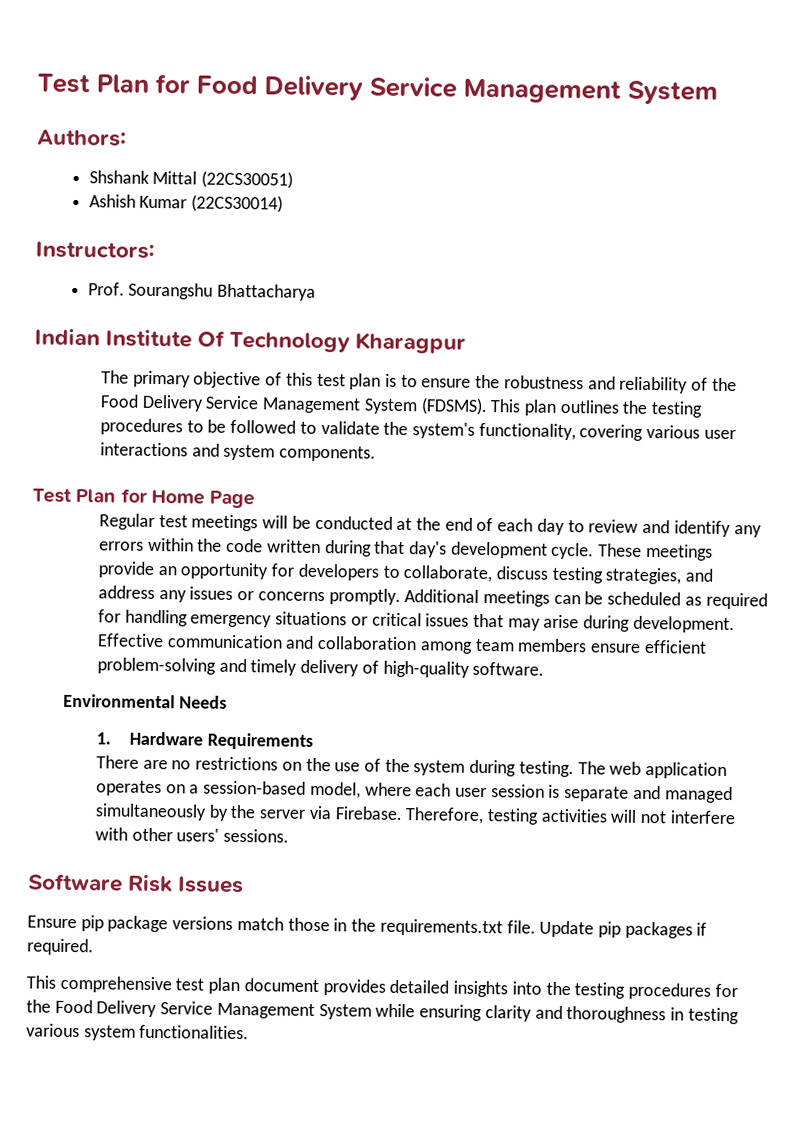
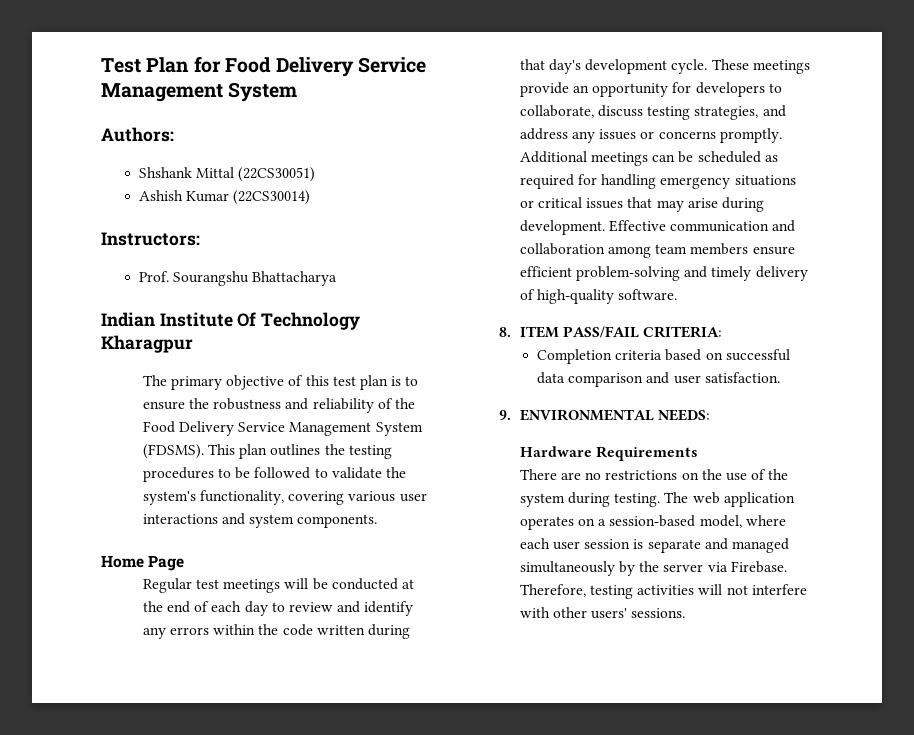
[32,488,148,503] Test Plan for -> (378, 521) none
[63,693,228,709] [95,732,111,745] Environmental Needs // 1. -> [498,326,723,338] [536,349,790,364] [536,372,780,387] [498,409,711,421] 8. ITEM PASS/FAIL CRITERIA: // Completion criteria based on successful data comparison and user satisfaction. // 9. ENVIRONMENTAL NEEDS: //
[27,873,245,894] [27,915,708,939] [27,938,94,956] [26,975,738,1000] [26,999,739,1025] [26,1023,250,1041] // Software Risk Issues // Ensure pip package versions match those in the requirements.txt file. Update pip packages if required. // This comprehensive test plan document provides detailed insights into the testing procedures for the Food Delivery Service Management System while ensuring clarity and thoroughness in testing various system functionalities. -> (686, 613) none

